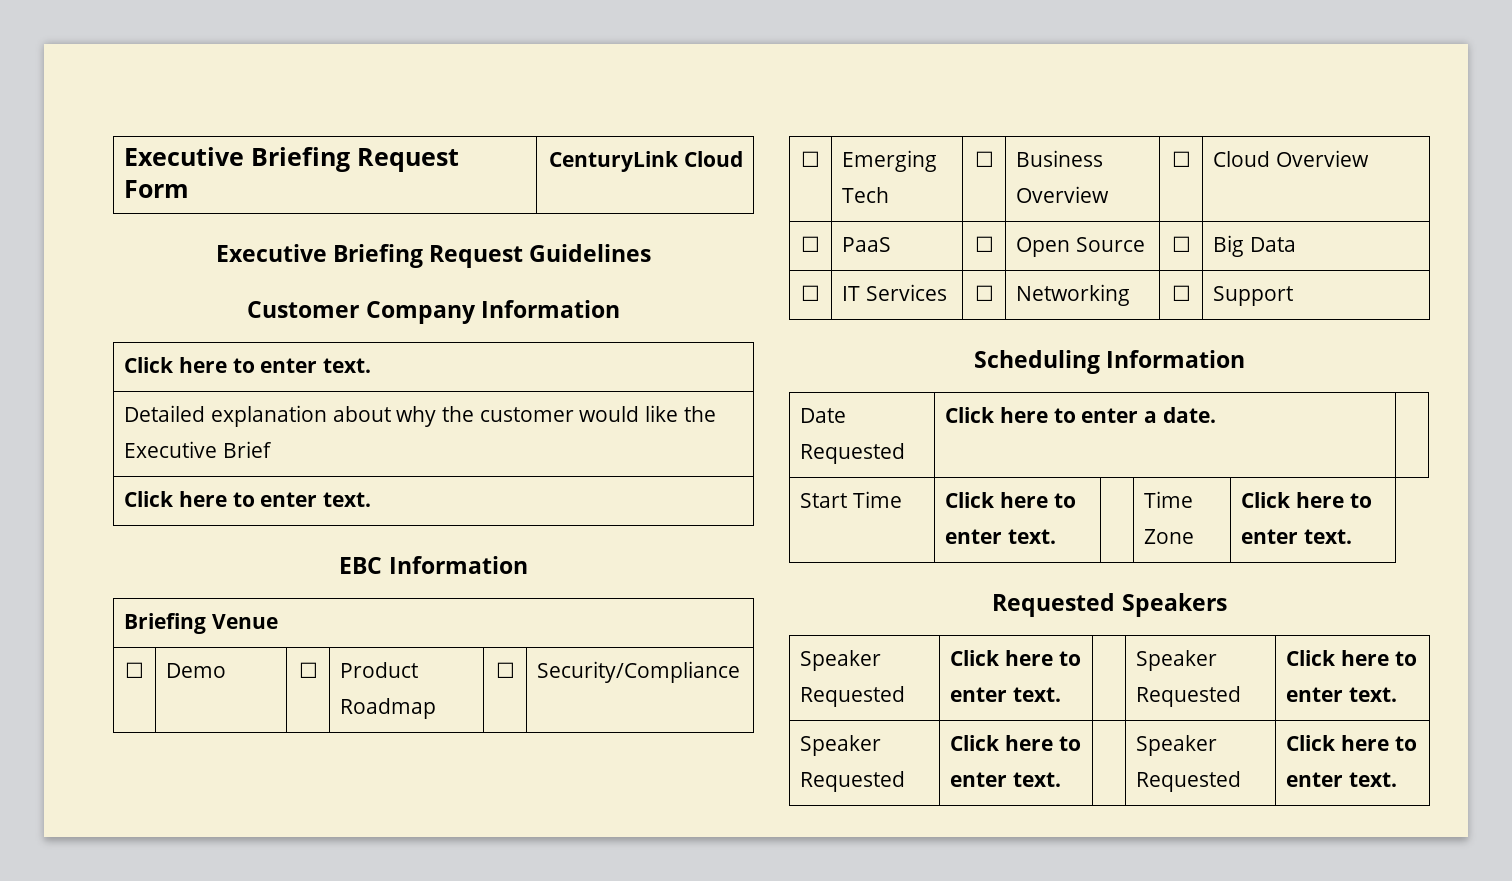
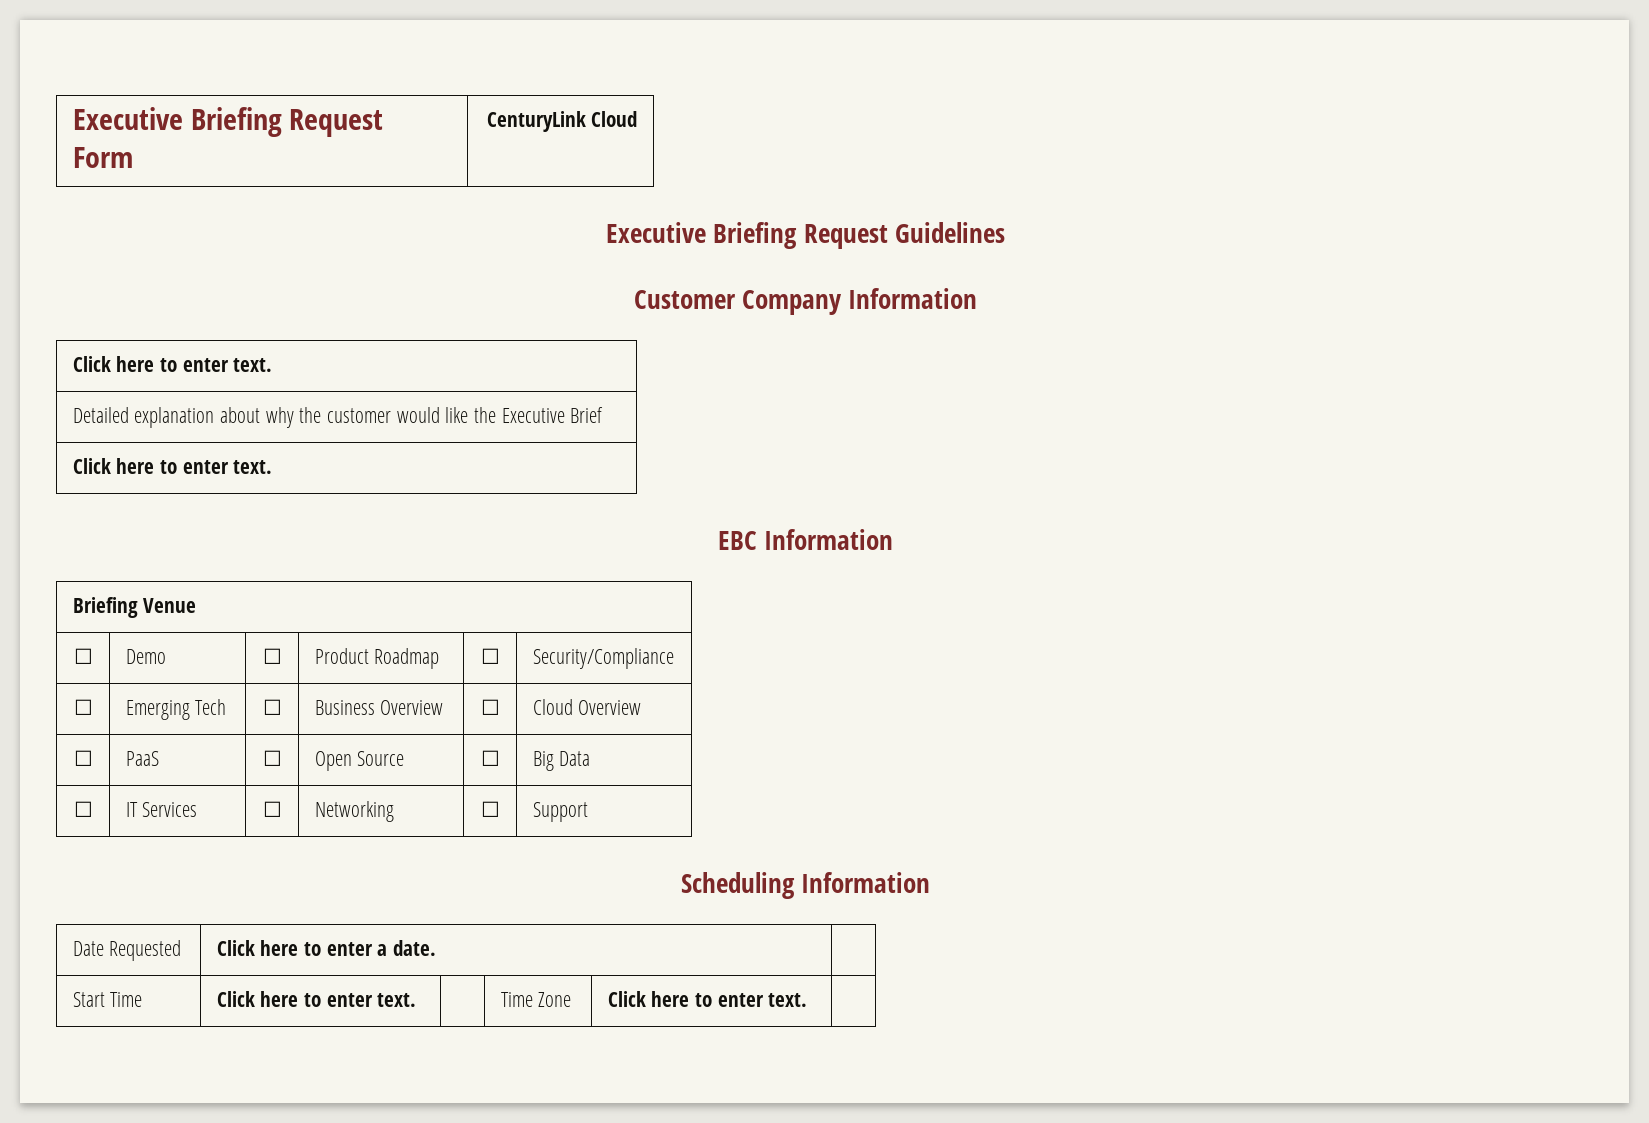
[992,593,1227,617] [800,650,882,671] [800,686,906,707] [950,650,1081,666] [950,687,1061,702] [1136,650,1218,671] [1136,686,1242,707] [1286,650,1417,666] [1286,687,1397,702] [800,735,882,756] [800,771,906,792] [950,735,1081,751] [950,772,1061,787] [1136,735,1218,756] [1136,771,1242,792] [1286,735,1417,751] [1286,772,1397,787] // Requested Speakers // Speaker Requested | Click here to enter text. | | Speaker Requested | Click here to enter text. // Speaker Requested | Click here to enter text. | | Speaker Requested | Click here to enter text. -> (808, 1000) |

